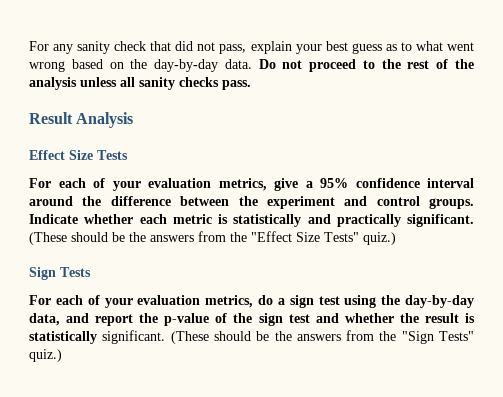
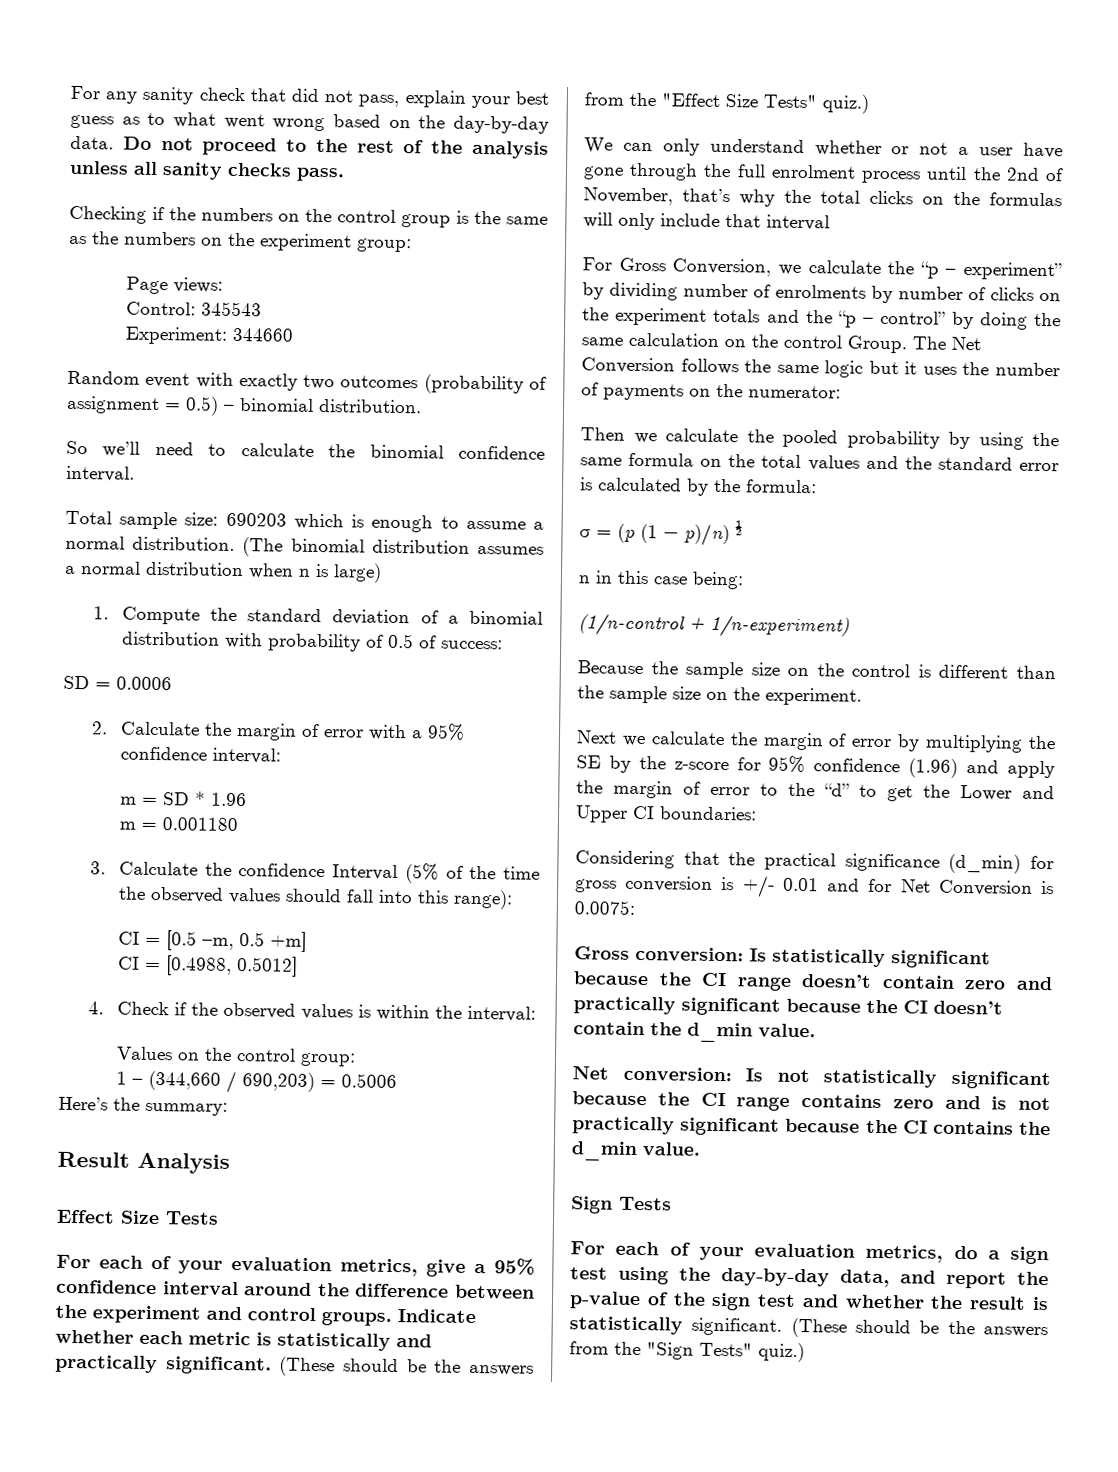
(251, 85) none -> [69,205,548,228] [69,231,412,253] [125,276,223,295] [125,301,262,317] [124,326,294,345] [67,370,547,395] [66,395,422,416] [66,440,545,460] [66,465,135,482] [65,510,544,533] [65,535,544,557] [64,561,382,583] [92,606,543,626] [121,631,503,652] [63,675,172,691] [90,721,465,741] [119,746,281,764] [119,791,247,807] [118,817,238,832] [89,861,540,884] [117,886,513,910] [117,930,307,952] [117,955,298,977] [87,1001,536,1022] [115,1046,356,1067] [115,1070,397,1094] [58,1096,228,1116] // Checking if the numbers on the control group is the same as the numbers on the experiment group: // Page views: // Control: 345543 // Experiment: 344660 // Random event with exactly two outcomes (probability of assignment = 0.5) – binomial distribution. // So we’ll need to calculate the binomial confidence interval. // Total sample size: 690203 which is enough to assume a normal distribution. (The binomial distribution assumes a normal distribution when n is large) // 1. Compute the standard deviation of a binomial distribution with probability of 0.5 of success: // SD = 0.0006 // 2. Calculate the margin of error with a 95% confidence interval: // m = SD * 1.96 // m = 0.001180 // 3. Calculate the confidence Interval (5% of the time the observed values should fall into this range): // CI = [0.5 –m, 0.5 +m] // CI = [0.4988, 0.5012] // 4. Check if the observed values is within the interval: // Values on the control group: // 1 – (344,660 / 690,203) = 0.5006 // Here’s the summary:
(396, 238) none -> [584,137,1063,159] [583,162,1064,184] [583,187,1062,207] [583,212,830,231] [582,257,1062,281] [582,282,1061,304] [582,307,1061,330] [581,332,981,354] [581,357,1060,378] [581,382,841,401] [580,427,1059,450] [580,452,1059,472] [580,477,817,496] [579,520,743,547] [578,570,744,590] [578,613,850,638] [577,660,1056,680] [577,685,862,706] [576,730,1056,753] [576,755,1055,779] [576,780,1055,802] [575,805,757,823] [575,850,1054,874] [575,875,1054,898] [574,900,635,915] [574,946,991,969] [573,971,1053,991] [573,996,1003,1016] [573,1021,816,1043] [572,1066,1051,1090] [572,1091,1051,1111] [572,1116,1051,1136] [571,1141,700,1161] // We can only understand whether or not a user have gone through the full enrolment process until the 2nd of November, that’s why the total clicks on the formulas will only include that interval // For Gross Conversion, we calculate the “p – experiment” by dividing number of enrolments by number of clicks on the experiment totals and the “p – control” by doing the same calculation on the control Group. The Net Conversion follows the same logic but it uses the number of payments on the numerator: // Then we calculate the pooled probability by using the same formula on the total values and the standard error is calculated by the formula: // σ = (p (1 − p)/n) ½ // n in this case being: // (1/n-control + 1/n-experiment) // Because the sample size on the control is different than the sample size on the experiment. // Next we calculate the margin of error by multiplying the SE by the z-score for 95% confidence (1.96) and apply the margin of error to the “d” to get the Lower and Upper CI boundaries: // Considering that the practical significance (d_min) for gross conversion is +/- 0.01 and for Net Conversion is 0.0075: // Gross conversion: Is statistically significant because the CI range doesn’t contain zero and practically significant because the CI doesn’t contain the d_min value. // Net conversion: Is not statistically significant because the CI range contains zero and is not practically significant because the CI contains the d_min value.

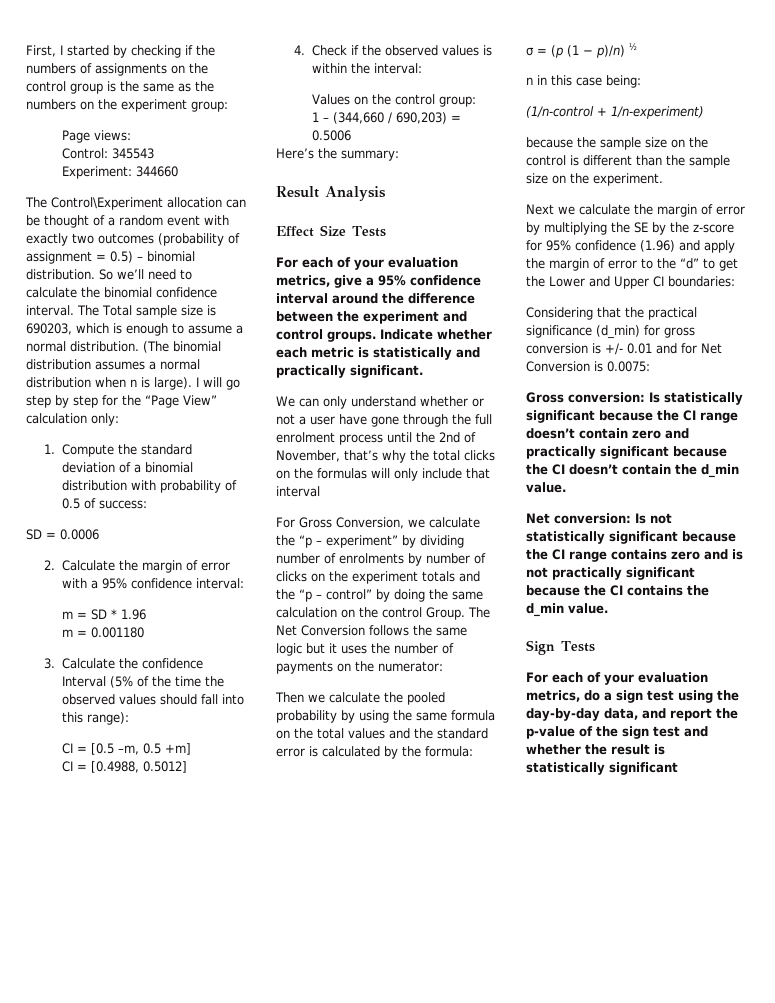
[70,85,549,109] [70,112,549,134] [70,135,549,159] [69,160,345,182] [69,205,147,224] For any sanity check that did not pass, explain your best guess as to what went wrong based on the day-by-day data. Do not proceed to the rest of the analysis unless all sanity checks pass. // Checking -> [26,45,181,58] First, I started by checking
(273, 214) none -> [80,63,167,76] of assignments
[67,370,140,385] Random -> [25,197,246,210] [26,215,163,228] The Control\Experiment allocation can be thought of a random
(422, 406) // -> (95, 274) none
(135, 473) // -> [77,305,99,316] The
[184,512,287,527] size: 690203 -> [180,305,216,316] [26,323,72,335] size is 690203,
[333,563,382,583] large) -> [154,377,240,390] [26,395,217,408] [26,413,119,426] large). I will go step by step for the “Page View” calculation only:
[279,1356,535,1377] [584,92,869,114] (These should be the answers from the "Effect Size Tests" quiz.) -> (423, 371) none
[577,660,643,675] Because -> [526,137,573,148] because
[691,1317,1048,1338] [569,1341,805,1363] significant. (These should be the answers from the "Sign Tests" quiz.) -> [609,762,678,775] significant

